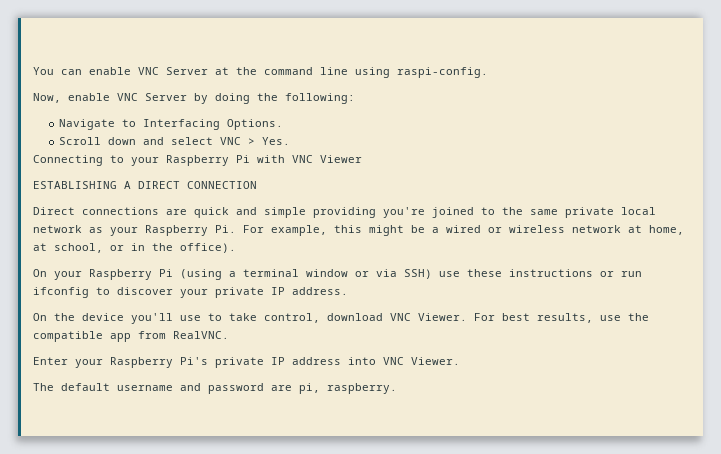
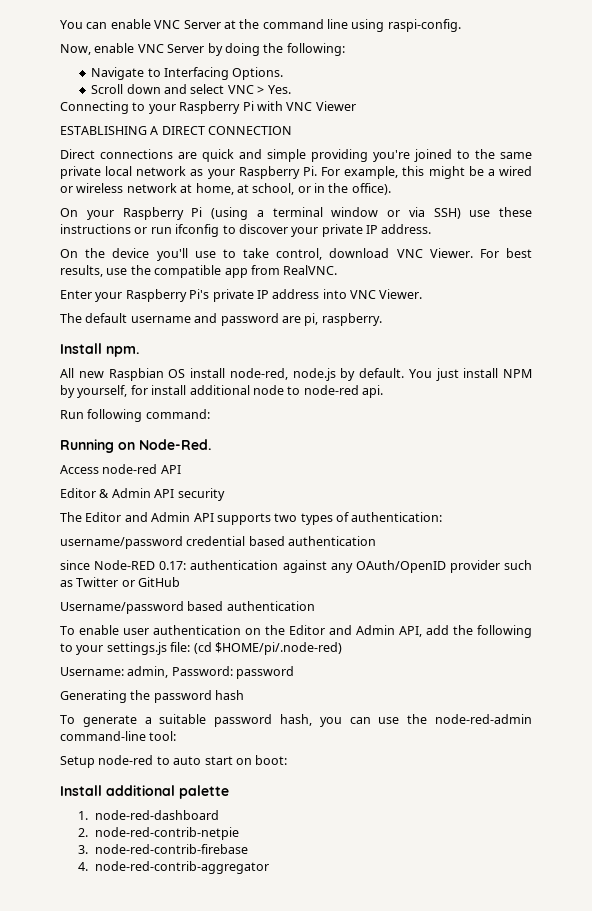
(397, 388) none -> [60,343,139,357] [60,368,532,381] [60,385,383,398] [60,409,210,422] [60,439,211,453] [60,464,181,474] [60,488,225,501] [60,512,443,525] [60,536,377,549] [60,560,532,573] [60,577,181,587] [60,601,315,614] [60,625,532,638] [60,642,342,655] [60,666,295,679] [60,690,245,703] [60,714,532,727] [60,731,177,741] [60,755,288,768] [60,785,229,799] [77,810,219,820] [77,827,239,840] [77,844,248,854] [77,861,269,874] // Install npm. // All new Raspbian OS install node-red, node.js by default. You just install NPM by yourself, for install additional node to node-red api. // Run following command: // Running on Node-Red. // Access node-red API // Editor & Admin API security // The Editor and Admin API supports two types of authentication: // username/password credential based authentication // since Node-RED 0.17: authentication against any OAuth/OpenID provider such as Twitter or GitHub // Username/password based authentication // To enable user authentication on the Editor and Admin API, add the following to your settings.js file: (cd $HOME/pi/.node-red) // Username: admin, Password: password // Generating the password hash // To generate a suitable password hash, you can use the node-red-admin command-line tool: // Setup node-red to auto start on boot: // Install additional palette // 1. node-red-dashboard // 2. node-red-contrib-netpie // 3. node-red-contrib-firebase // 4. node-red-contrib-aggregator

